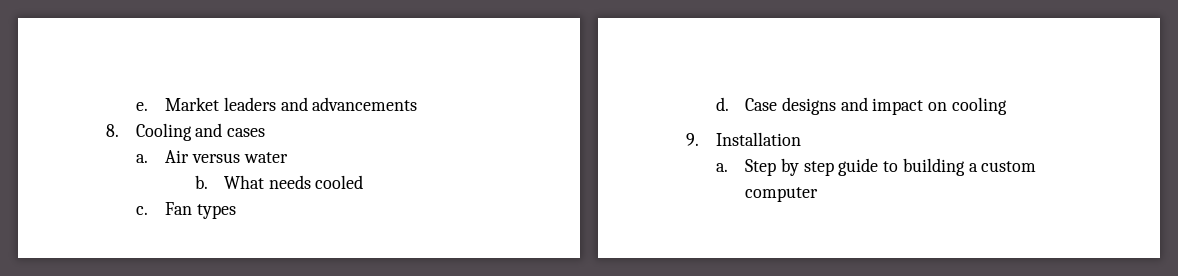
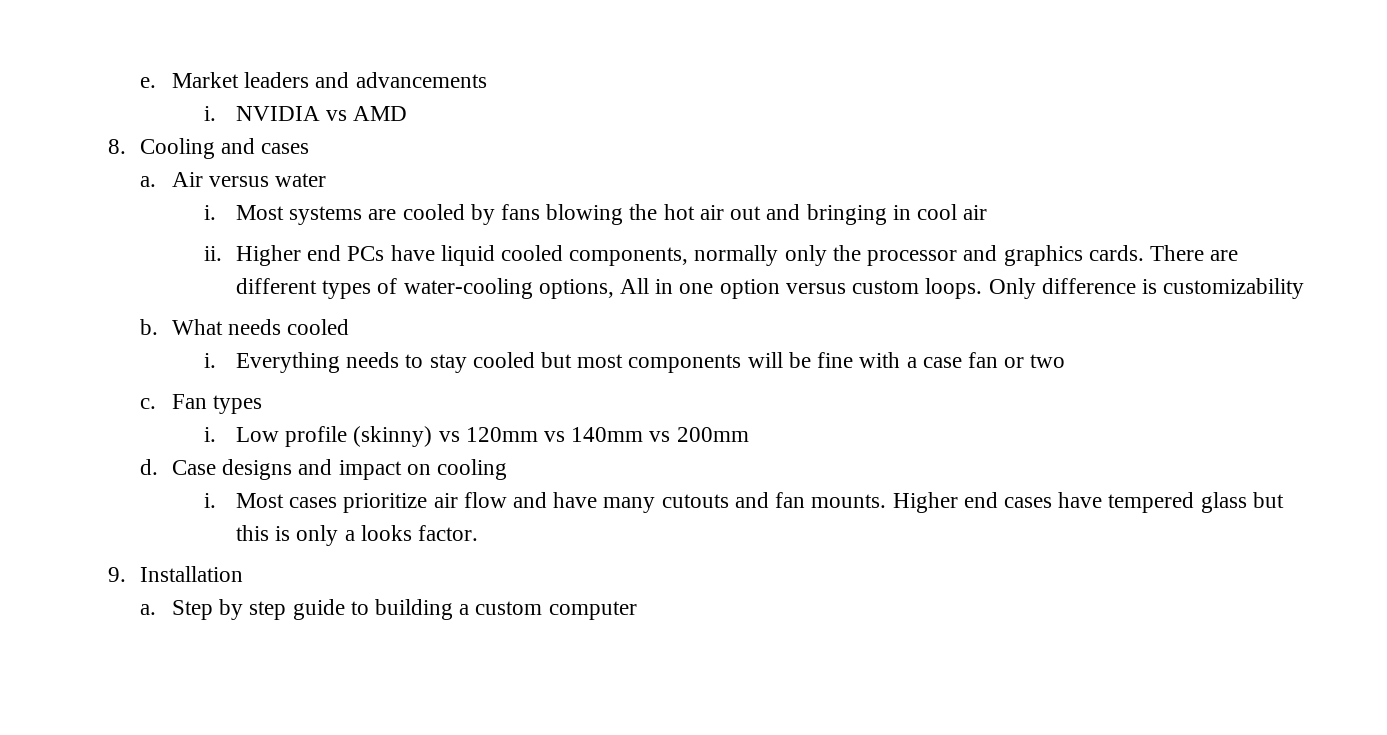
(418, 104) none -> [204,106,408,121] // i. NVIDIA vs AMD
[194,175,364,189] [135,202,236,219] b. What needs cooled // c. Fan types -> [204,204,988,225] [204,245,1239,266] [236,278,1305,299] [140,319,350,335] [204,352,1066,373] [140,394,263,414] [204,426,749,447] i. Most systems are cooled by fans blowing the hot air out and bringing in cool air // ii. Higher end PCs have liquid cooled components, normally only the processor and graphics cards. There are different types of water-cooling options, All in one option versus custom loops. Only difference is customizability // b. What needs cooled // i. Everything needs to stay cooled but most components will be fine with a case fan or two // c. Fan types // i. Low profile (skinny) vs 120mm vs 140mm vs 200mm
(1007, 106) none -> [204,492,1284,513] [236,525,479,546] // i. Most cases prioritize air flow and have many cutouts and fan mounts. Higher end cases have tempered glass but this is only a looks factor.

